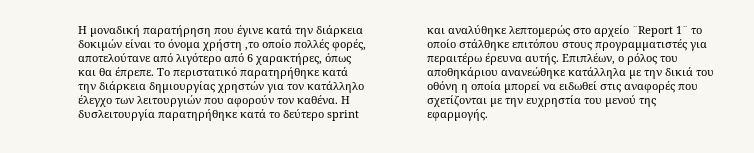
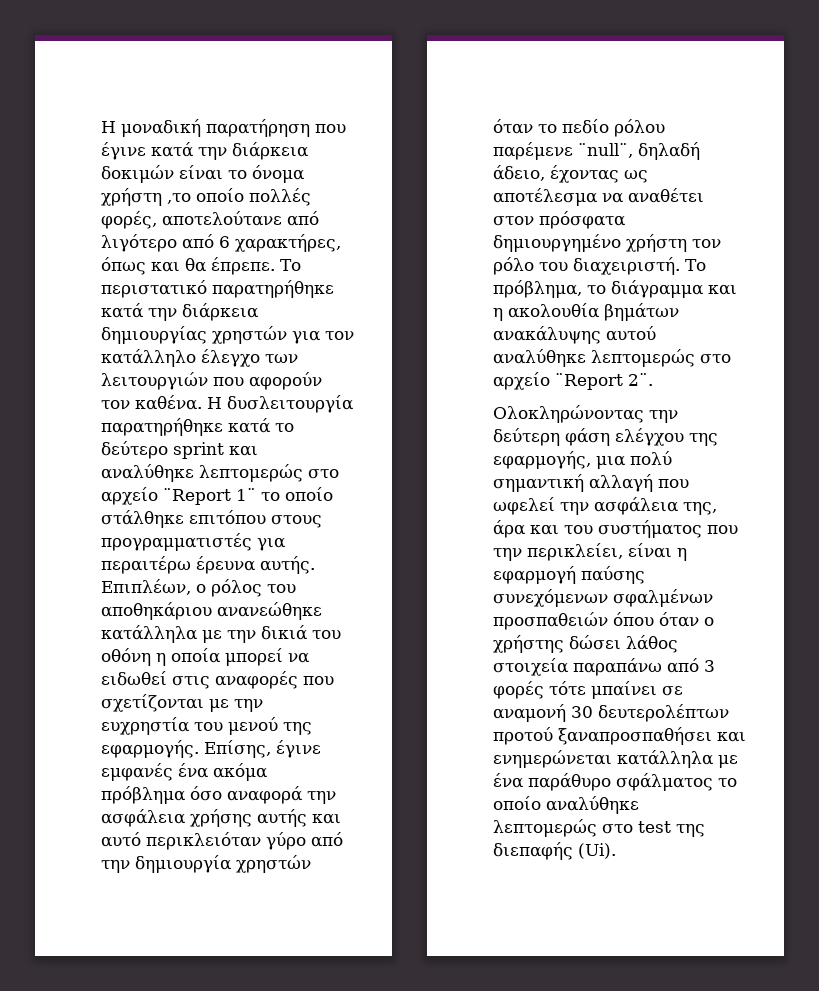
(489, 115) none -> [204,740,322,758] [101,763,269,781] [101,786,337,804] [101,809,342,827] [101,832,344,850] [101,855,312,873] [493,119,666,137] [493,142,701,160] [493,165,649,183] [493,188,705,206] [493,211,627,229] [493,234,722,252] [493,257,707,275] [493,280,738,298] [493,303,680,321] [493,326,657,344] [493,349,732,367] [493,372,654,390] [493,405,679,423] [493,428,719,446] [493,451,673,469] [493,474,690,492] [493,497,718,515] [493,520,739,538] [493,543,688,561] [493,566,646,584] [493,589,714,607] [493,612,715,630] [493,635,679,653] [493,658,716,676] [493,681,684,699] [493,704,730,722] [493,727,747,745] [493,750,739,768] [493,773,738,791] [493,796,640,814] [493,819,706,837] [493,842,617,860] Επίσης, έγινε εμφανές ένα ακόμα πρόβλημα όσο αναφορά την ασφάλεια χρήσης αυτής και αυτό περικλειόταν γύρο από την δημιουργία χρηστών όταν το πεδίο ρόλου παρέμενε ¨null¨, δηλαδή άδειο, έχοντας ως αποτέλεσμα να αναθέτει στον πρόσφατα δημιουργημένο χρήστη τον ρόλο του διαχειριστή. Το πρόβλημα, το διάγραμμα και η ακολουθία βημάτων ανακάλυψης αυτού αναλύθηκε λεπτομερώς στο αρχείο ¨Report 2¨. // Ολοκληρώνοντας την δεύτερη φάση ελέγχου της εφαρμογής, μια πολύ σημαντική αλλαγή που ωφελεί την ασφάλεια της, άρα και του συστήματος που την περικλείει, είναι η εφαρμογή παύσης συνεχόμενων σφαλμένων προσπαθειών όπου όταν ο χρήστης δώσει λάθος στοιχεία παραπάνω από 3 φορές τότε μπαίνει σε αναμονή 30 δευτερολέπτων προτού ξαναπροσπαθήσει και ενημερώνεται κατάλληλα με ένα παράθυρο σφάλματος το οποίο αναλύθηκε λεπτομερώς στο test της διεπαφής (Ui).

